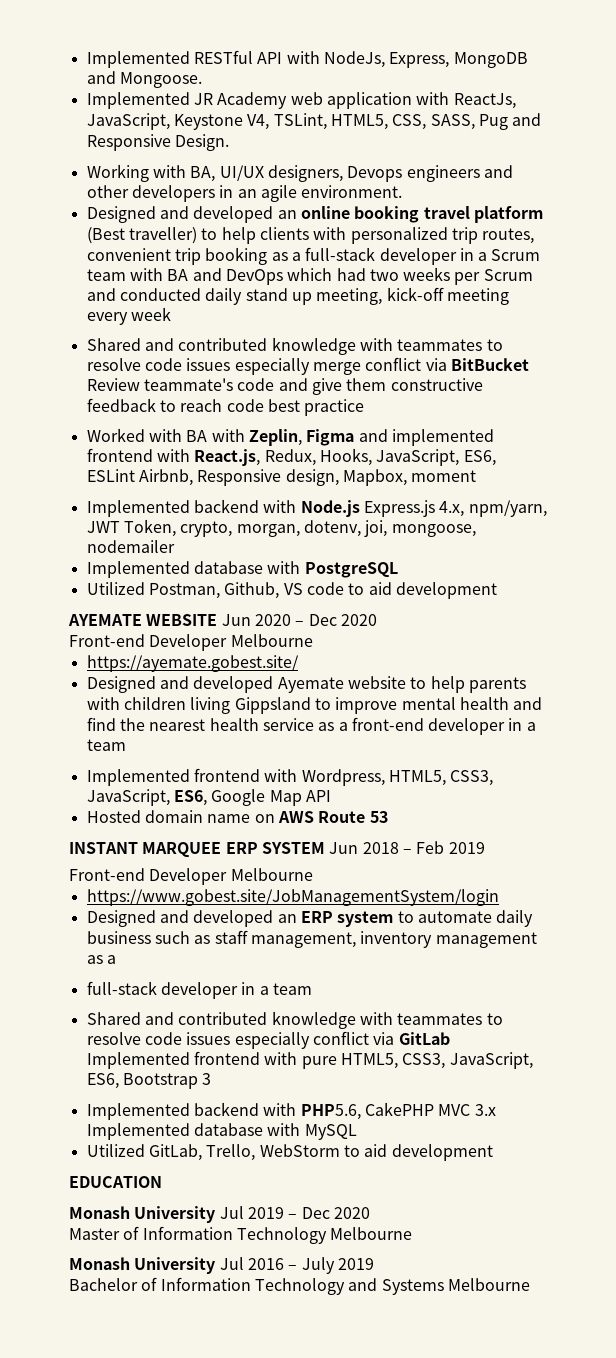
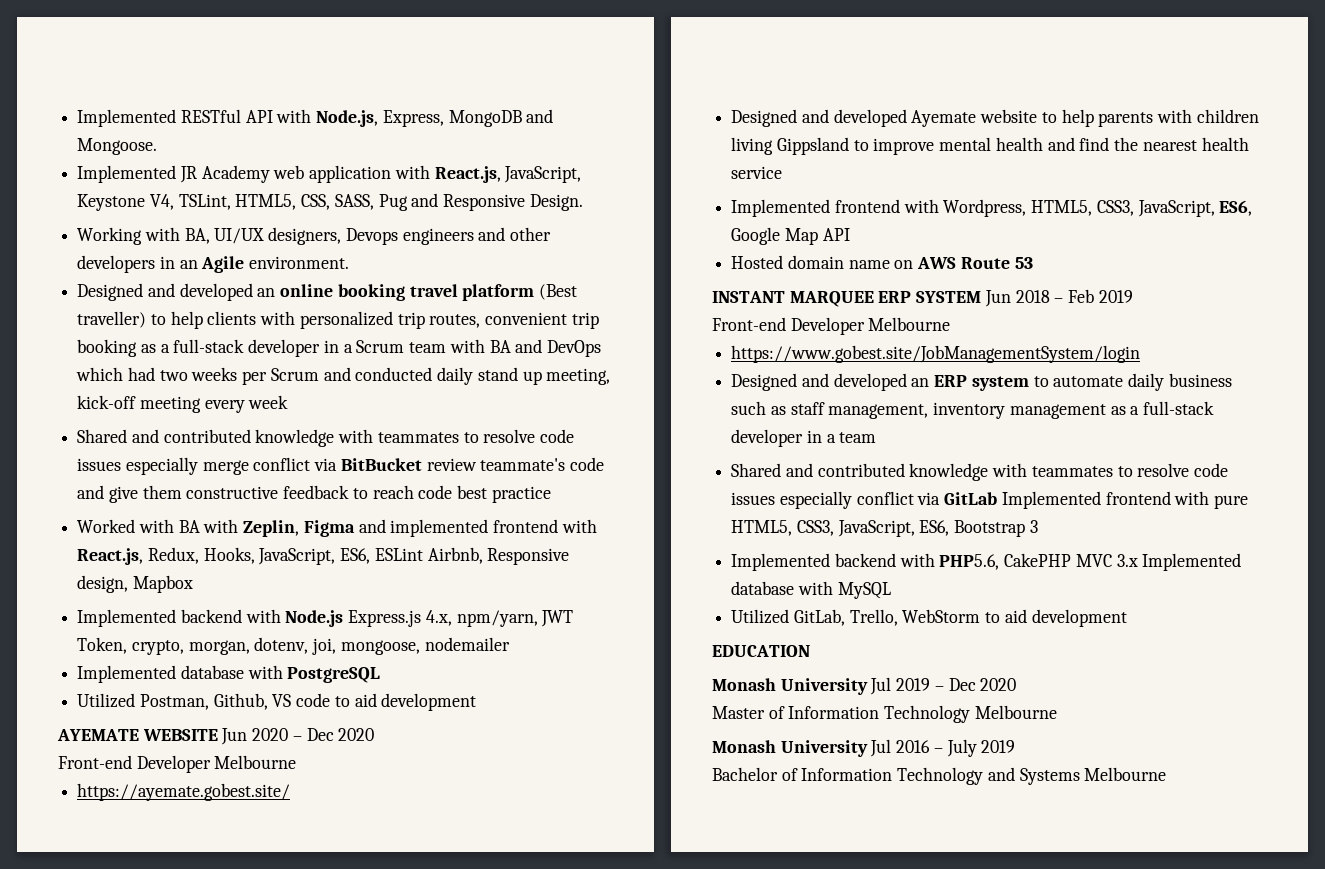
[323,51,385,68] NodeJs, -> [316,110,379,127] Node.js,
[453,93,516,109] ReactJs, -> [434,166,501,183] React.js,
[260,185,297,202] agile -> [201,256,245,273] Agile
[86,378,140,391] Review -> [426,458,477,471] review
[342,469,477,486] Mapbox, moment -> [132,575,193,593] Mapbox
[318,717,536,735] [86,739,126,751] as a front-end developer in a team -> (783, 172) none
(116, 959) // -> (1140, 410) none

